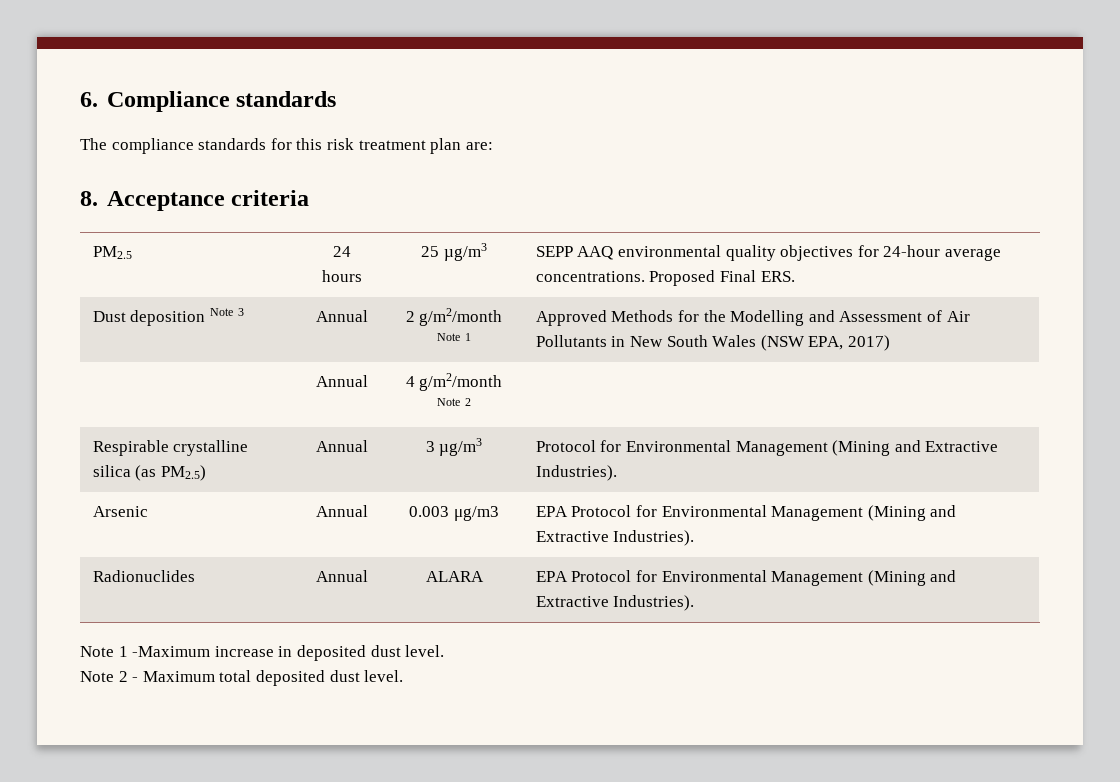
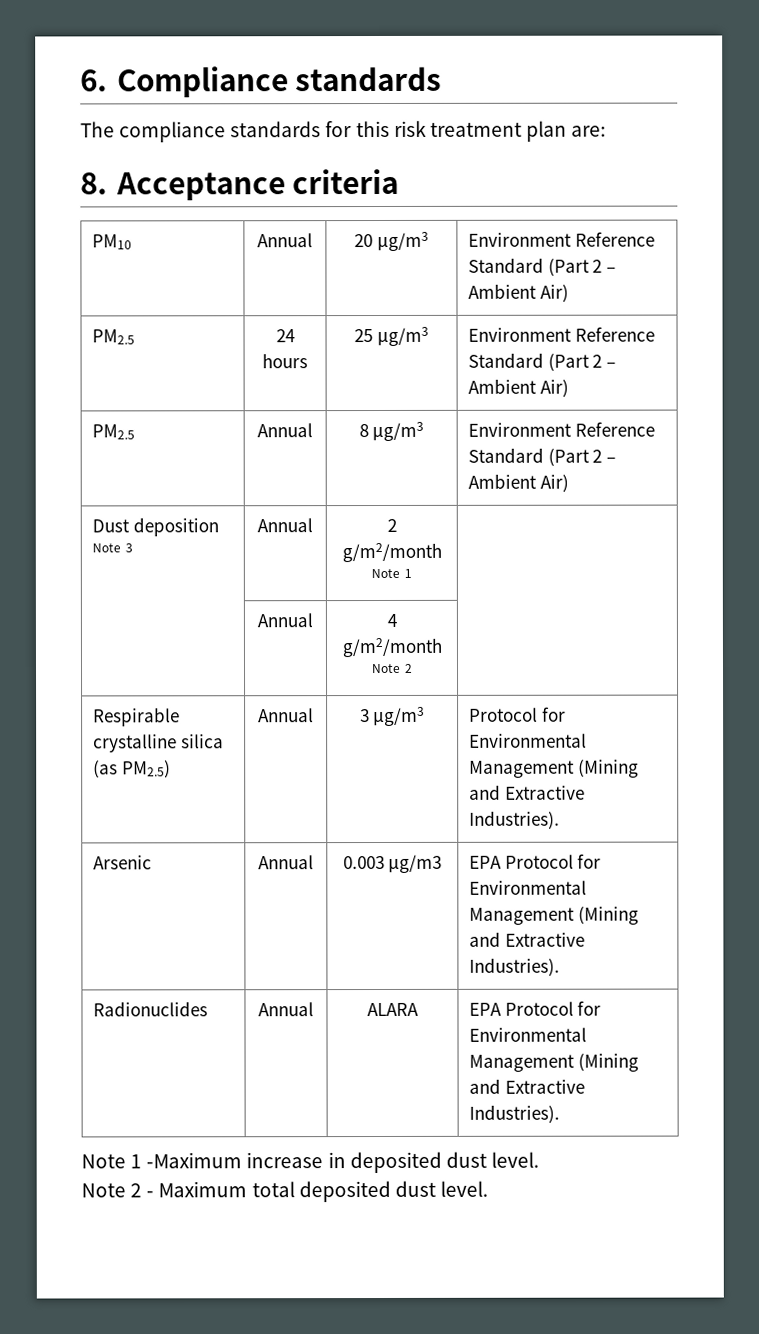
(309, 198) none -> [92,234,133,250] [257,233,313,248] [354,231,429,252] [468,231,655,247] [468,257,616,277] [468,283,569,303] // PM10 | Annual | 20 µg/m3 | Environment Reference Standard (Part 2 – Ambient Air)
[535,245,1002,261] [535,270,795,286] SEPP AAQ environmental quality objectives for 24-hour average concentrations. Proposed Final ERS. -> [468,326,655,342] [468,352,616,372] [468,378,569,398] [92,424,136,440] [257,423,313,438] [358,421,425,442] [468,421,655,437] [468,447,616,467] [468,473,569,493] Environment Reference Standard (Part 2 – Ambient Air) // PM2.5 | Annual | 8 µg/m3 | Environment Reference Standard (Part 2 – Ambient Air)
[535,310,970,326] [535,335,891,351] Approved Methods for the Modelling and Assessment of Air Pollutants in New South Wales (NSW EPA, 2017) -> (412, 573) none

